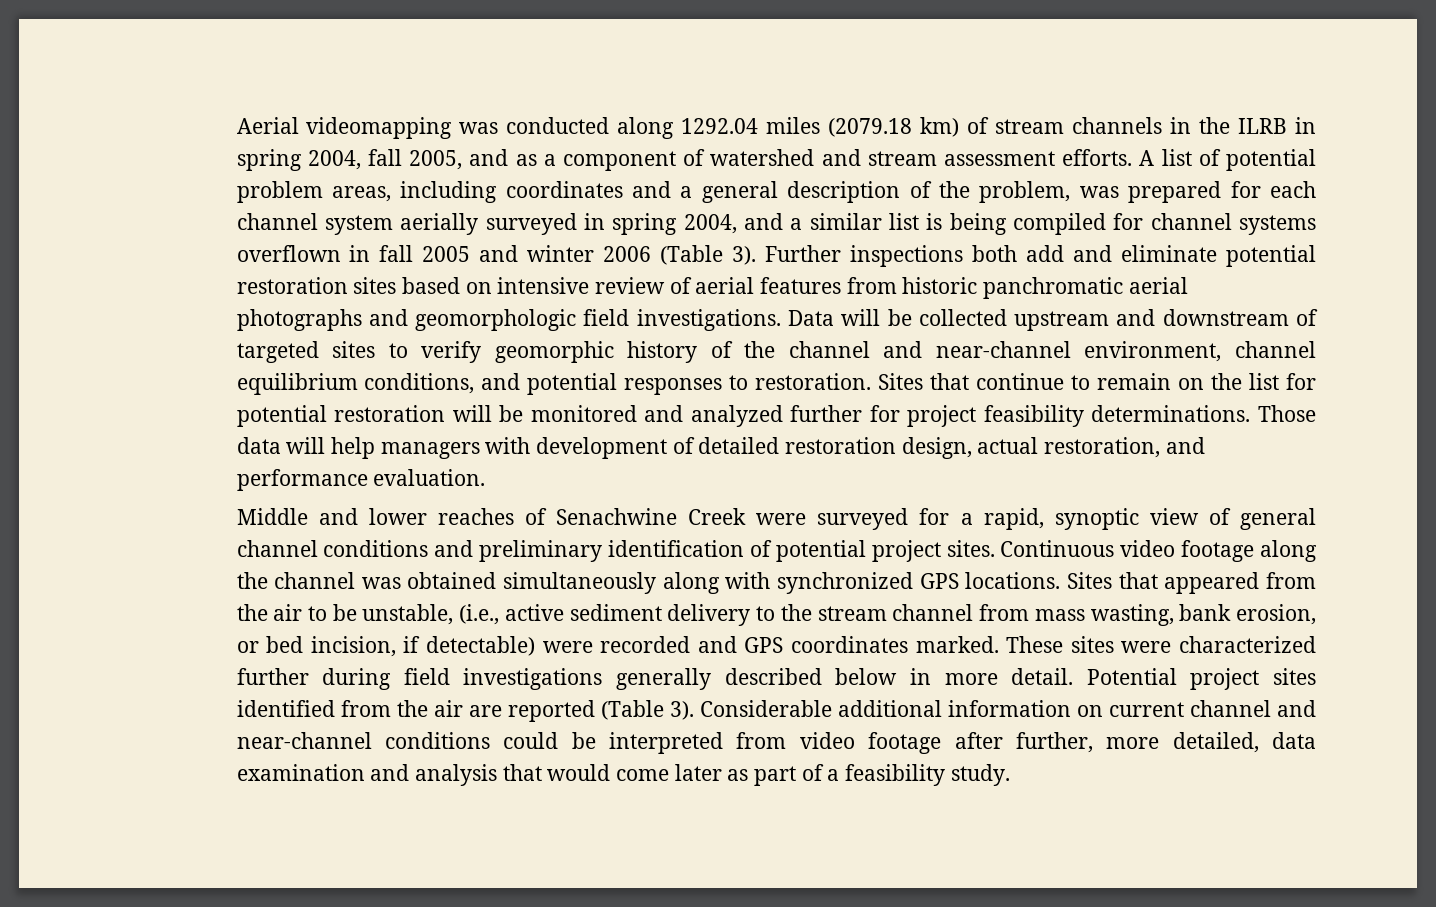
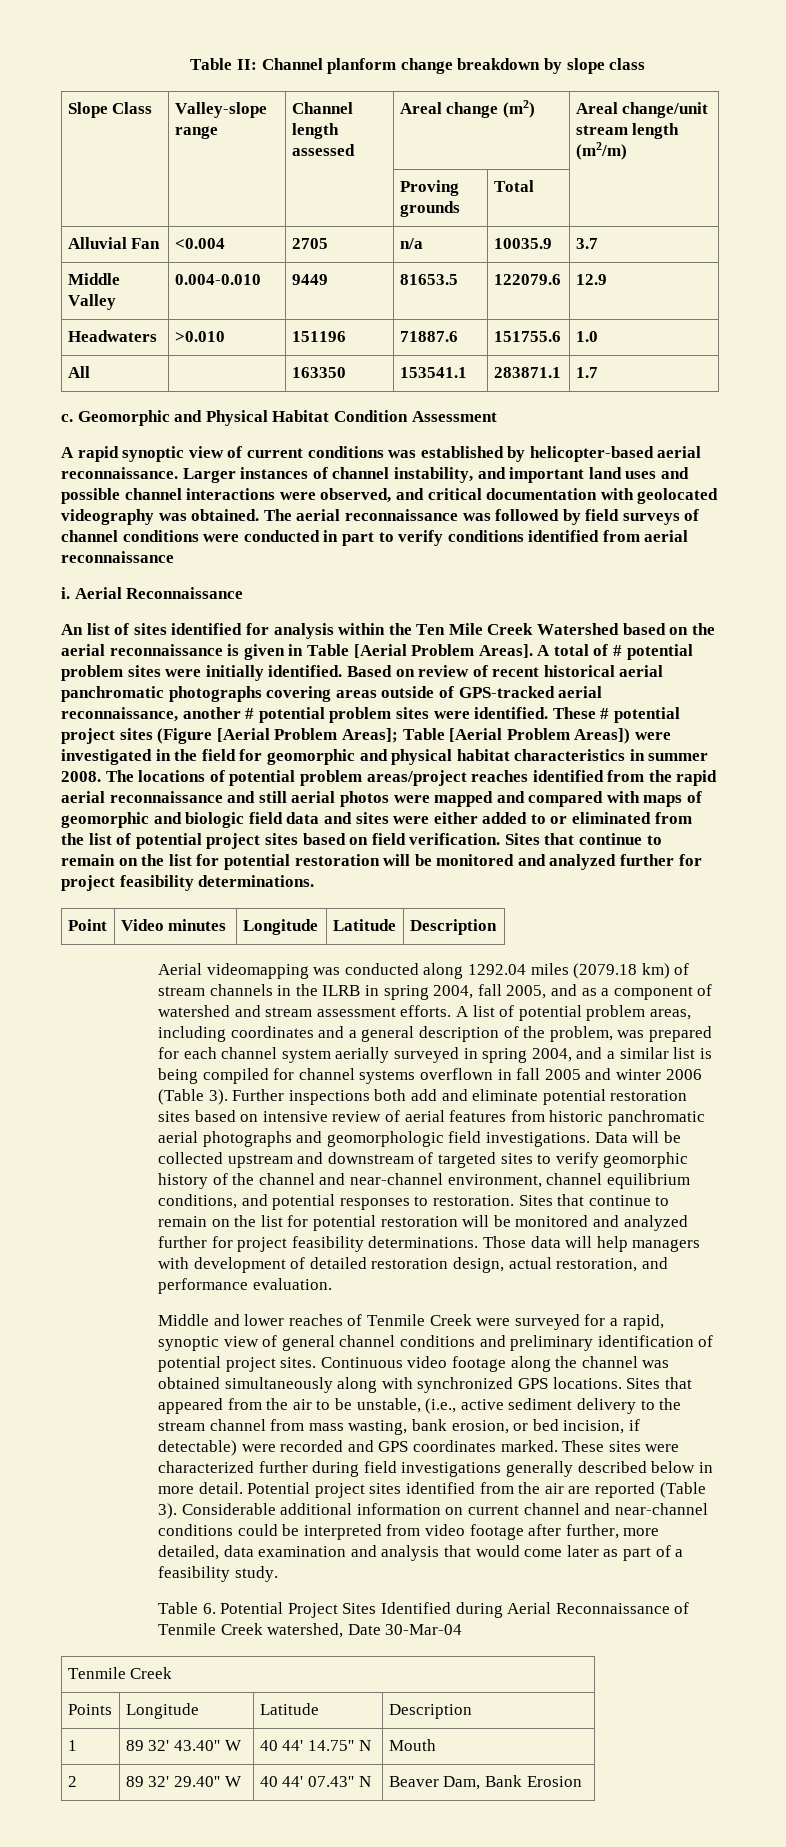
(236, 125) none -> [190,58,646,74] [67,102,153,118] [174,102,267,118] [174,126,218,139] [291,102,353,114] [291,123,339,139] [291,144,355,156] [399,100,536,118] [575,102,709,118] [575,123,680,139] [575,142,627,160] [399,180,459,196] [399,201,460,217] [493,180,534,192] [67,237,161,249] [174,238,225,249] [291,238,328,249] [399,238,423,249] [493,238,552,249] [575,238,598,249] [67,273,120,285] [67,294,116,310] [174,274,261,285] [291,274,328,285] [399,274,458,285] [493,274,561,285] [575,274,607,285] [67,330,157,342] [174,331,225,342] [291,331,346,342] [399,331,458,342] [493,331,561,342] [575,331,598,342] [67,366,90,378] [291,367,346,378] [399,367,467,378] [493,367,561,378] [575,367,598,378] [61,410,497,426] [61,446,702,462] [61,467,689,483] [61,488,719,504] [61,509,700,525] [61,530,689,546] [61,551,174,563] [61,587,244,599] [61,623,715,639] [61,644,693,660] [61,665,664,681] [61,686,603,702] [61,707,680,723] [61,728,671,744] [61,749,709,765] [61,770,718,786] [61,791,703,807] [61,812,692,828] [61,833,662,849] [61,854,702,870] [61,875,315,891] [67,919,107,931] [120,919,227,931] [242,919,318,935] [332,919,396,931] [409,919,497,935] Table II: Channel planform change breakdown by slope class // Slope Class | Valley-slope range | Channel length assessed | Areal change (m2) | Areal change/unit stream length (m2/m) // | | | Proving grounds | Total | // Alluvial Fan | <0.004 | 2705 | n/a | 10035.9 | 3.7 // Middle Valley | 0.004-0.010 | 9449 | 81653.5 | 122079.6 | 12.9 // Headwaters | >0.010 | 151196 | 71887.6 | 151755.6 | 1.0 // All | | 163350 | 153541.1 | 283871.1 | 1.7 // c. Geomorphic and Physical Habitat Condition Assessment // A rapid synoptic view of current conditions was established by helicopter-based aerial reconnaissance. Larger instances of channel instability, and important land uses and possible channel interactions were observed, and critical documentation with geolocated videography was obtained. The aerial reconnaissance was followed by field surveys of channel conditions were conducted in part to verify conditions identified from aerial reconnaissance // i. Aerial Reconnaissance // An list of sites identified for analysis within the Ten Mile Creek Watershed based on the aerial reconnaissance is given in Table [Aerial Problem Areas]. A total of # potential problem sites were initially identified. Based on review of recent historical aerial panchromatic photographs covering areas outside of GPS-tracked aerial reconnaissance, another # potential problem sites were identified. These # potential project sites (Figure [Aerial Problem Areas]; Table [Aerial Problem Areas]) were investigated in the field for geomorphic and physical habitat characteristics in summer 2008. The locations of potential problem areas/project reaches identified from the rapid aerial reconnaissance and still aerial photos were mapped and compared with maps of geomorphic and biologic field data and sites were either added to or eliminated from the list of potential project sites based on field verification. Sites that continue to remain on the list for potential restoration will be monitored and analyzed further for project feasibility determinations. // Point | Video minutes | Longitude | Latitude | Description //
[555,508,677,525] Senachwine -> [366,1314,425,1326] Tenmile
(1010, 775) none -> [158,1602,690,1618] [158,1623,463,1638] [67,1667,173,1679] [67,1704,112,1715] [125,1703,199,1719] [259,1703,319,1715] [388,1704,472,1719] [67,1740,77,1751] [125,1740,242,1751] [259,1740,371,1751] [388,1739,436,1751] [67,1776,77,1787] [125,1776,242,1787] [259,1776,371,1787] [388,1775,582,1790] // Table 6. Potential Project Sites Identified during Aerial Reconnaissance of Tenmile Creek watershed, Date 30-Mar-04 // Tenmile Creek // Points | Longitude | Latitude | Description // 1 | 89 32' 43.40'' W | 40 44' 14.75'' N | Mouth // 2 | 89 32' 29.40'' W | 40 44' 07.43'' N | Beaver Dam, Bank Erosion

